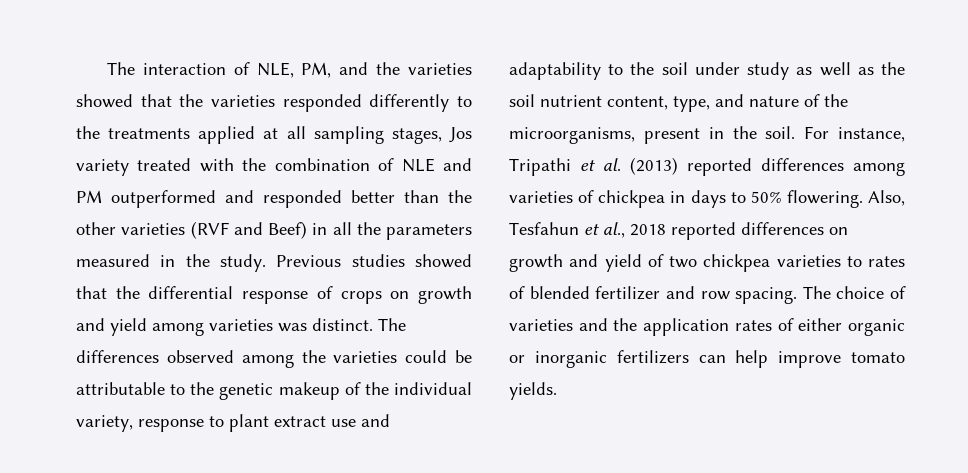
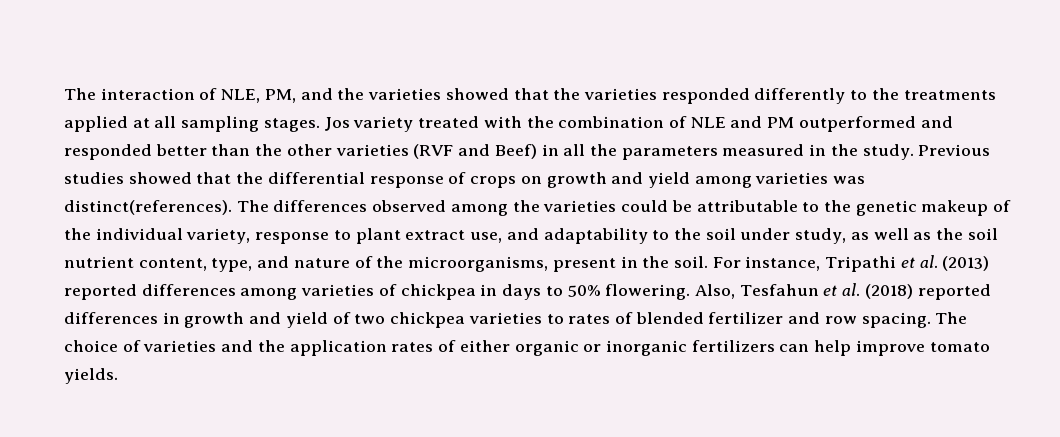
[391,128,442,144] stages, -> [263,118,320,132] stages.
[312,318,373,331] distinct. -> [64,200,232,215] distinct(references).
[331,419,356,427] use -> [470,232,503,243] use,
[747,62,790,80] study -> [795,228,847,244] study,
[603,222,848,240] al., 2018 reported differences on -> [842,283,991,300] [64,312,180,324] al. (2018) reported differences in

